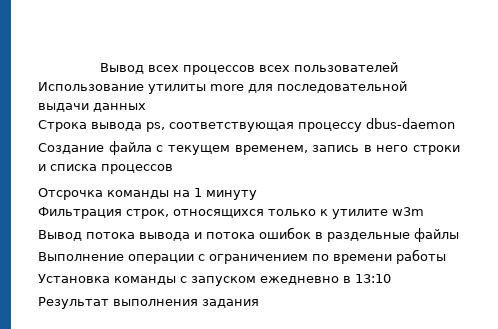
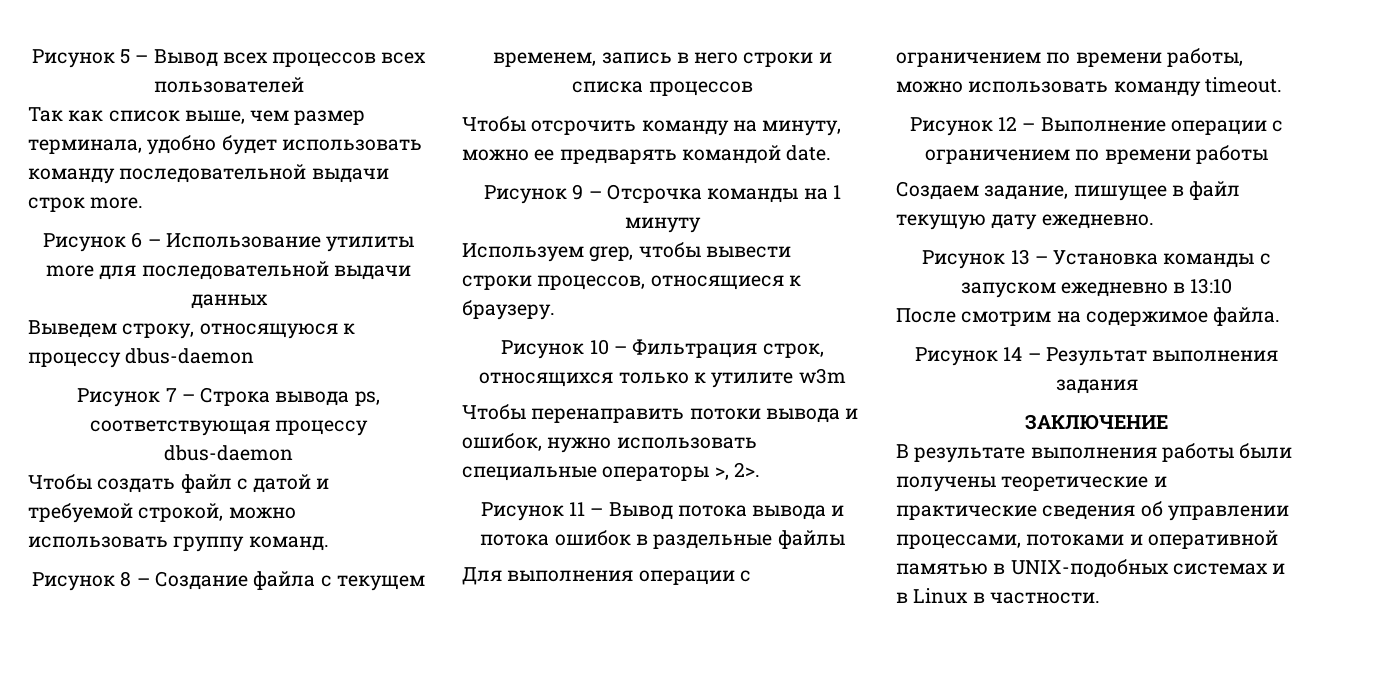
(100, 68) none -> [31,49,149,68] Рисунок 5 –
(398, 67) none -> [28,107,366,125] [28,135,422,155] [28,164,389,184] [28,197,144,212] [42,232,161,252] Так как список выше, чем размер терминала, удобно будет использовать команду последовательной выдачи строк more. // Рисунок 6 –
(146, 107) none -> [28,320,355,339] [28,348,255,368] [77,388,195,407] Выведем строку, относящуюся к процессу dbus-daemon // Рисунок 7 –
(455, 123) none -> [28,474,330,493] [28,503,296,523] [28,536,329,552] [32,571,150,591] Чтобы создать файл с датой и требуемой строкой, можно использовать группу команд. // Рисунок 8 –
(173, 169) none -> [462,116,842,136] [462,145,832,164] [484,184,602,204] Чтобы отсрочить команду на минуту, можно ее предварять командой date. // Рисунок 9 –
(257, 195) none -> [462,242,791,262] [462,275,801,290] [462,300,555,320] [501,339,627,359] Используем grep, чтобы вывести строки процессов, относящиеся к браузеру. // Рисунок 10 –
(424, 211) none -> [462,404,859,423] [462,433,757,453] [462,462,760,481] [480,502,604,521] Чтобы перенаправить потоки вывода и ошибок, нужно использовать специальные операторы >, 2>. // Рисунок 11 –
(459, 235) none -> [462,567,751,585] [896,48,1243,67] [896,77,1282,97] [909,116,1036,136] Для выполнения операции с ограничением по времени работы, можно использовать команду timeout. // Рисунок 12 –
(446, 256) none -> [896,181,1241,201] [896,214,1154,230] [922,249,1048,269] Создаем задание, пишущее в файл текущую дату ежедневно. // Рисунок 13 –
[38,297,259,309] Результат выполнения задания -> [896,307,1281,326] [914,347,1279,366] [1055,379,1138,394] [1025,414,1168,430] [896,443,1293,463] [896,476,1167,492] [896,501,1289,521] [896,530,1278,549] [896,559,1286,578] [896,588,1100,604] После смотрим на содержимое файла. // Рисунок 14 – Результат выполнения задания // ЗАКЛЮЧЕНИЕ // В результате выполнения работы были получены теоретические и практические сведения об управлении процессами, потоками и оперативной памятью в UNIX-подобных системах и в Linux в частности.

